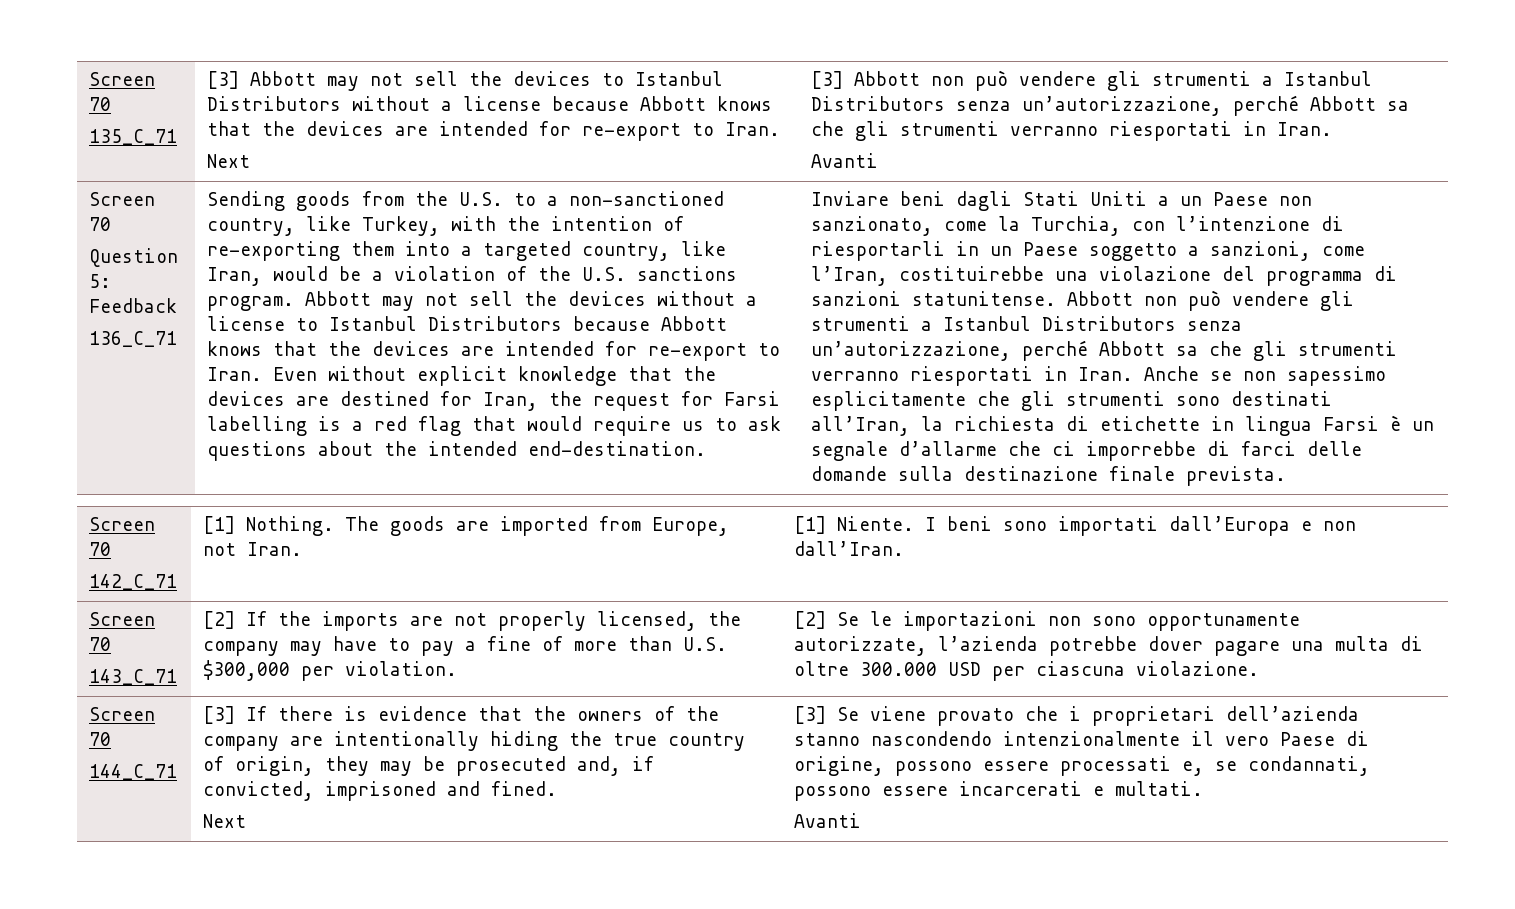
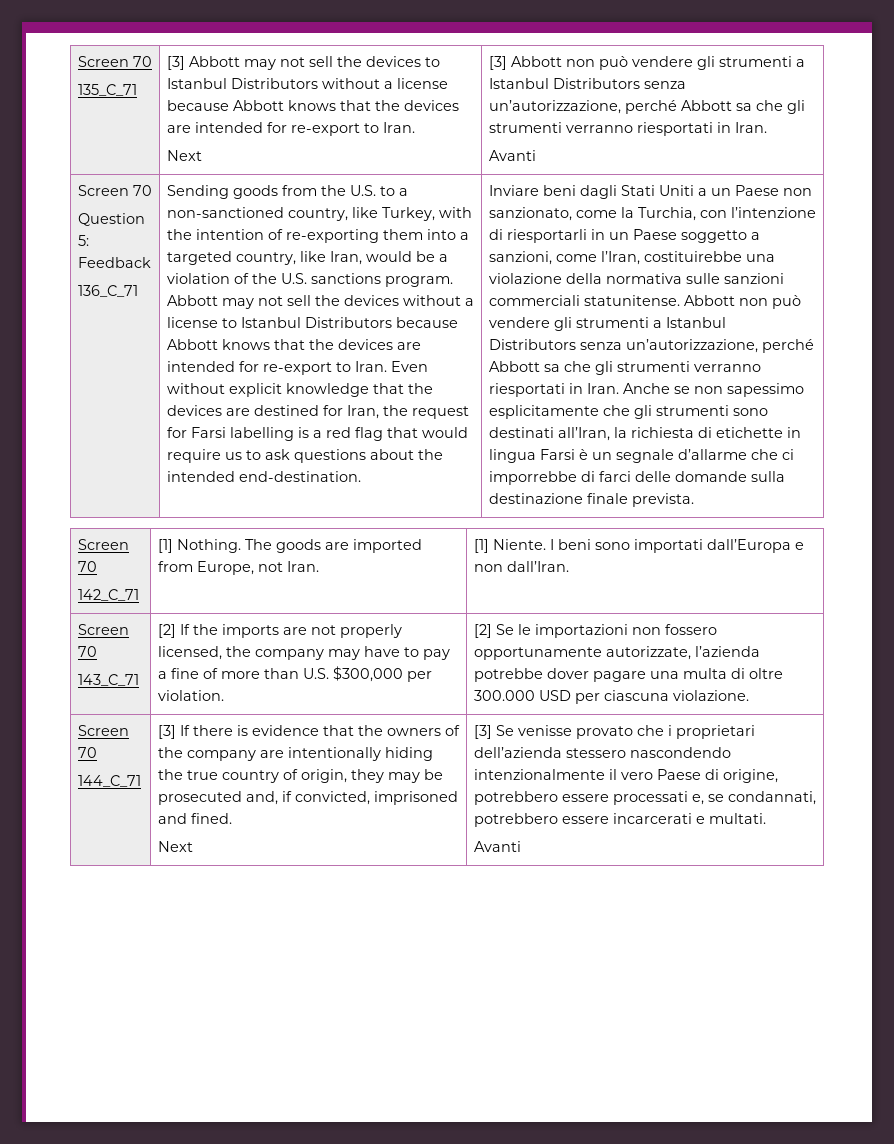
[1222,266,1398,286] [811,291,902,306] del programma di sanzioni -> [565,273,784,284] [488,295,580,306] della normativa sulle sanzioni commerciali
[1092,616,1137,626] sono -> [664,624,717,635] fossero
[870,706,927,721] viene -> [517,725,572,736] venisse
[794,733,861,746] stanno -> [565,748,626,758] stessero
[895,761,973,776] possono -> [473,791,558,805] potrebbero
[794,786,872,801] possono -> [473,813,558,827] potrebbero

